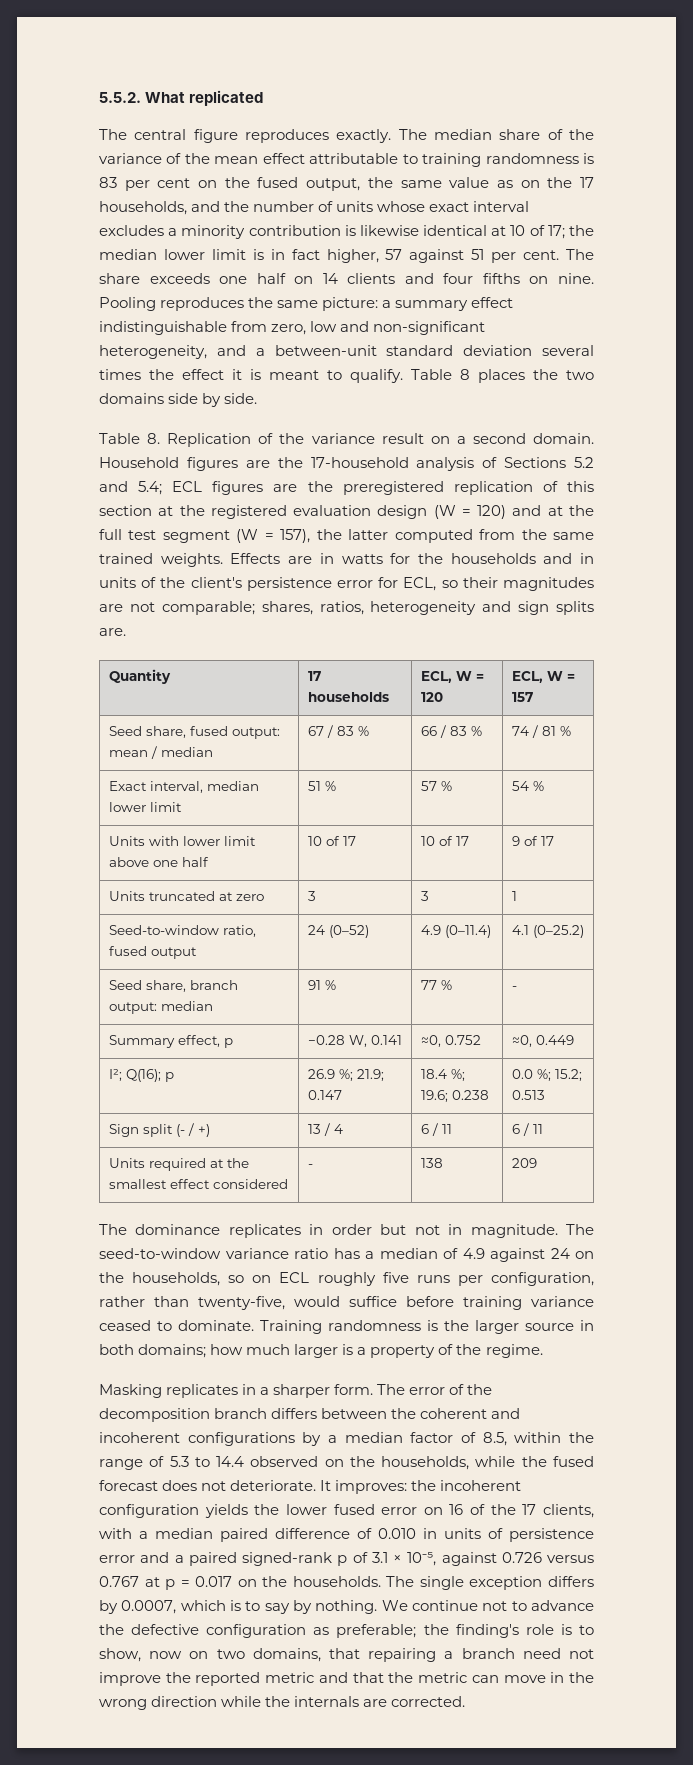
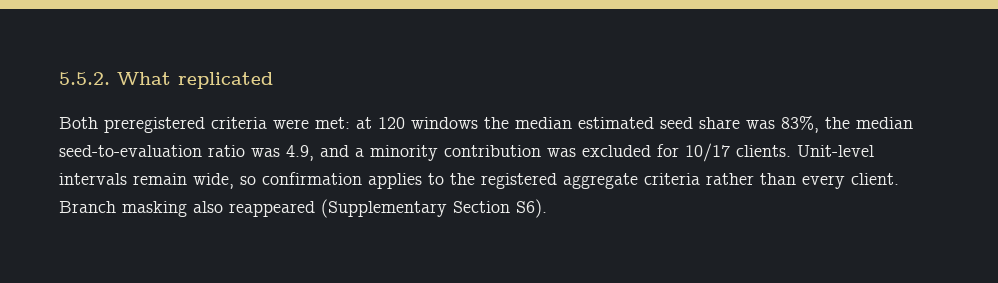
[99,129,594,143] [99,153,594,167] [99,177,594,191] [99,201,530,215] [99,225,594,239] [99,249,595,263] [99,273,595,284] [99,297,514,311] [99,321,486,335] [99,345,594,359] [99,369,594,383] [99,393,258,407] [99,433,595,447] [99,457,594,471] [99,481,594,495] [99,505,594,519] [99,529,594,543] [99,553,594,567] [99,577,594,591] [99,601,594,615] [99,628,126,636] [108,669,171,684] [307,671,321,681] [307,692,389,702] [420,671,484,683] [420,692,443,702] [511,671,575,683] [511,692,533,702] [108,726,280,739] [108,746,213,759] [307,725,369,738] [420,725,482,738] [511,725,571,738] [108,781,259,793] [108,802,182,812] [307,781,336,791] [420,781,452,791] [511,781,544,791] [108,836,256,846] [108,857,209,867] [307,836,356,846] [420,836,469,846] [511,836,554,846] [108,891,264,901] [307,891,316,901] [420,891,429,901] [511,891,517,901] [108,925,256,937] [108,946,197,959] [307,925,369,938] [420,925,491,938] [511,925,584,938] [108,980,238,992] [108,1001,213,1014] [307,980,336,990] [420,980,452,990] [511,986,517,990] [108,1035,233,1048] [307,1035,402,1047] [420,1035,481,1047] [511,1035,574,1047] [108,1069,174,1082] [307,1069,384,1081] [307,1090,342,1100] [420,1069,465,1081] [420,1090,489,1102] [511,1069,582,1081] [511,1090,545,1100] [108,1123,210,1137] [307,1123,343,1136] [420,1123,452,1136] [511,1123,543,1136] [108,1158,249,1171] [108,1179,288,1189] [307,1164,313,1168] [420,1158,443,1168] [511,1158,537,1168] [99,1224,595,1238] [99,1248,594,1262] [99,1272,594,1286] [99,1296,594,1310] [99,1320,594,1334] [99,1344,543,1358] [99,1384,493,1398] [99,1408,521,1422] [99,1432,594,1446] [99,1456,594,1470] [99,1480,522,1494] [99,1504,594,1518] [99,1528,594,1542] [99,1552,594,1566] [99,1576,594,1590] [99,1600,594,1614] [99,1624,594,1638] [99,1648,594,1662] [99,1672,595,1686] [99,1696,466,1710] The central figure reproduces exactly. The median share of the variance of the mean effect attributable to training randomness is 83 per cent on the fused output, the same value as on the 17 households, and the number of units whose exact interval excludes a minority contribution is likewise identical at 10 of 17; the median lower limit is in fact higher, 57 against 51 per cent. The share exceeds one half on 14 clients and four fifths on nine. Pooling reproduces the same picture: a summary effect indistinguishable from zero, low and non-significant heterogeneity, and a between-unit standard deviation several times the effect it is meant to qualify. Table 8 places the two domains side by side. // Table 8. Replication of the variance result on a second domain. Household figures are the 17-household analysis of Sections 5.2 and 5.4; ECL figures are the preregistered replication of this section at the registered evaluation design (W = 120) and at the full test segment (W = 157), the latter computed from the same trained weights. Effects are in watts for the households and in units of the client's persistence error for ECL, so their magnitudes are not comparable; shares, ratios, heterogeneity and sign splits are. // Quantity | 17 households | ECL, W = 120 | ECL, W = 157 // Seed share, fused output: mean / median | 67 / 83 % | 66 / 83 % | 74 / 81 % // Exact interval, median lower limit | 51 % | 57 % | 54 % // Units with lower limit above one half | 10 of 17 | 10 of 17 | 9 of 17 // Units truncated at zero | 3 | 3 | 1 // Seed-to-window ratio, fused output | 24 (0–52) | 4.9 (0–11.4) | 4.1 (0–25.2) // Seed share, branch output: median | 91 % | 77 % | - // Summary effect, p | −0.28 W, 0.141 | ≈0, 0.752 | ≈0, 0.449 // I²; Q(16); p | 26.9 %; 21.9; 0.147 | 18.4 %; 19.6; 0.238 | 0.0 %; 15.2; 0.513 // Sign split (- / +) | 13 / 4 | 6 / 11 | 6 / 11 // Units required at the smallest effect considered | - | 138 | 209 // The dominance replicates in order but not in magnitude. The seed-to-window variance ratio has a median of 4.9 against 24 on the households, so on ECL roughly five runs per configuration, rather than twenty-five, would suffice before training variance ceased to dominate. Training randomness is the larger source in both domains; how much larger is a property of the regime. // Masking replicates in a sharper form. The error of the decomposition branch differs between the coherent and incoherent configurations by a median factor of 8.5, within the range of 5.3 to 14.4 observed on the households, while the fused forecast does not deteriorate. It improves: the incoherent configuration yields the lower fused error on 16 of the 17 clients, with a median paired difference of 0.010 in units of persistence error and a paired signed-rank p of 3.1 × 10⁻⁵, against 0.726 versus 0.767 at p = 0.017 on the households. The single exception differs by 0.0007, which is to say by nothing. We continue not to advance the defective configuration as preferable; the finding's role is to show, now on two domains, that repairing a branch need not improve the reported metric and that the metric can move in the wrong direction while the internals are corrected. -> [59,115,913,133] [59,143,874,162] [59,172,899,189] [59,199,547,218] Both preregistered criteria were met: at 120 windows the median estimated seed share was 83%, the median seed-to-evaluation ratio was 4.9, and a minority contribution was excluded for 10/17 clients. Unit-level intervals remain wide, so confirmation applies to the registered aggregate criteria rather than every client. Branch masking also reappeared (Supplementary Section S6).

